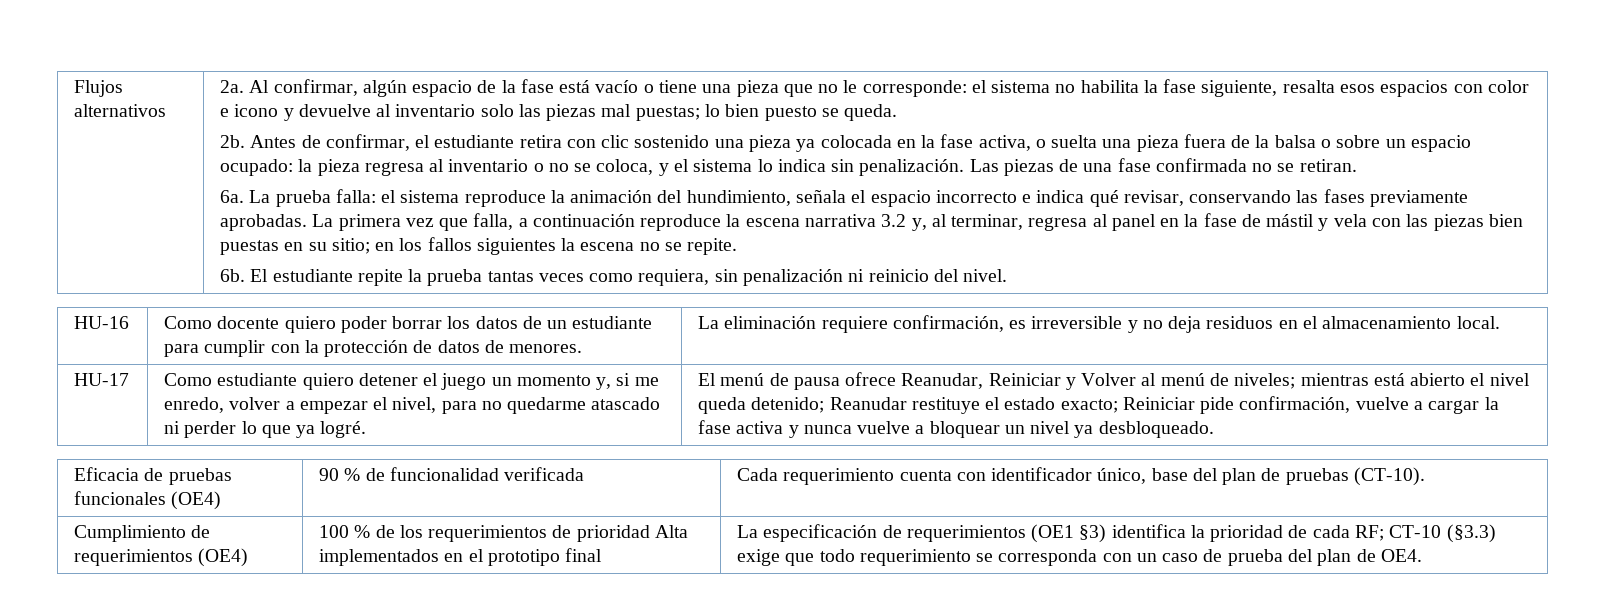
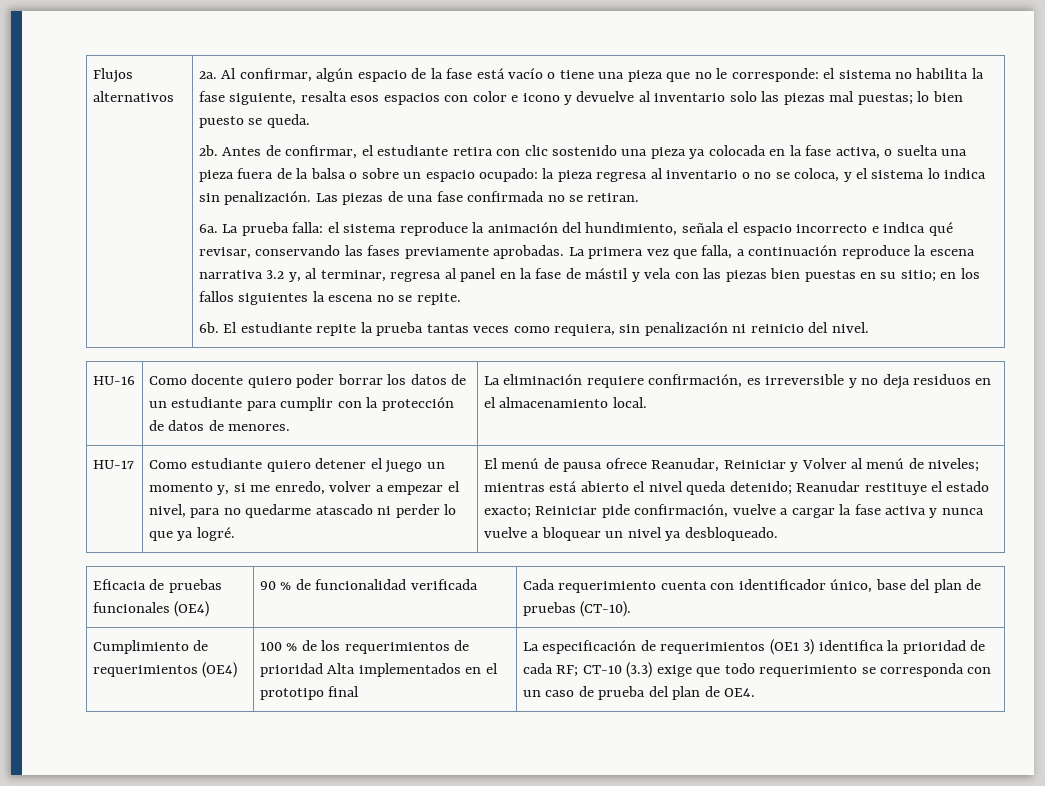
[1079,524,1107,543] §3) -> [803,639,815,655] 3)
[1446,524,1496,543] (§3.3) -> [626,662,653,678] (3.3)

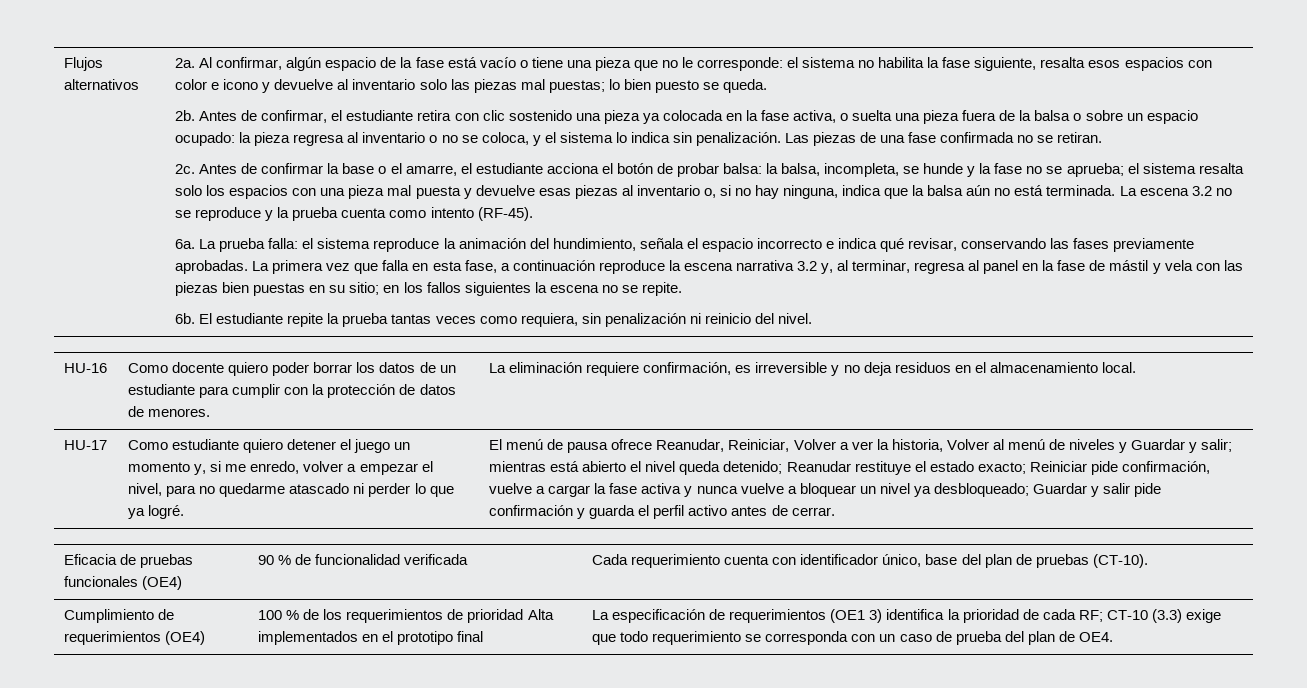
(640, 197) none -> [175,163,1244,177] [175,185,1232,199] [175,207,533,221] // 2c. Antes de confirmar la base o el amarre, el estudiante acciona el botón de probar balsa: la balsa, incompleta, se hunde y la fase no se aprueba; el sistema resalta solo los espacios con una pieza mal puesta y devuelve esas piezas al inventario o, si no hay ninguna, indica que la balsa aún no está terminada. La escena 3.2 no se reproduce y la prueba cuenta como intento (RF-45).
[701,245,733,259] falla, -> [382,260,497,273] falla en esta fase,
[723,458,980,472] Reiniciar y Volver al menú de niveles; -> [728,439,1233,453] Reiniciar, Volver a ver la historia, Volver al menú de niveles y Guardar y salir;
[684,527,778,541] desbloqueado. -> [933,483,1162,497] [489,505,835,519] desbloqueado; Guardar y salir pide confirmación y guarda el perfil activo antes de cerrar.

